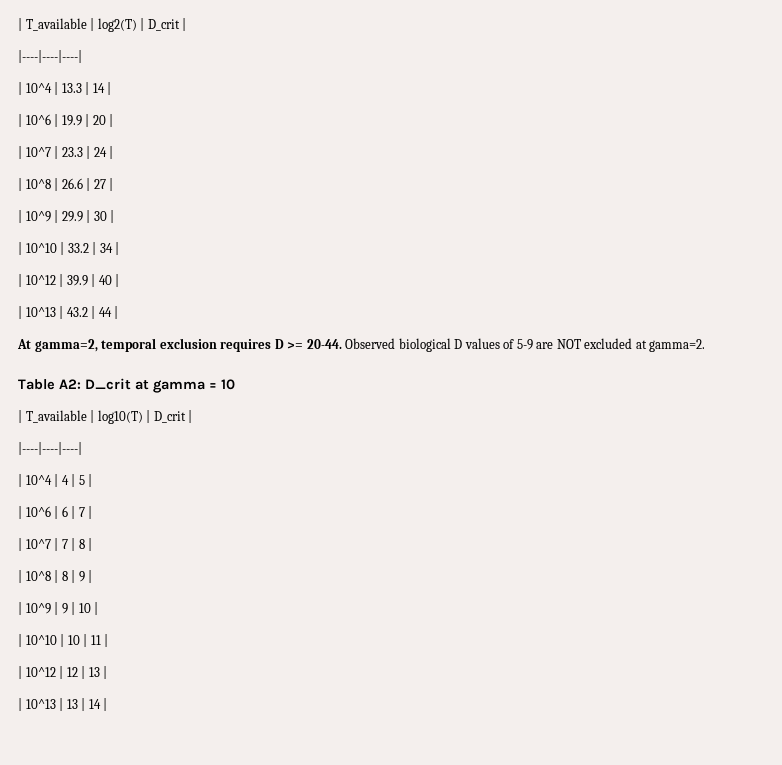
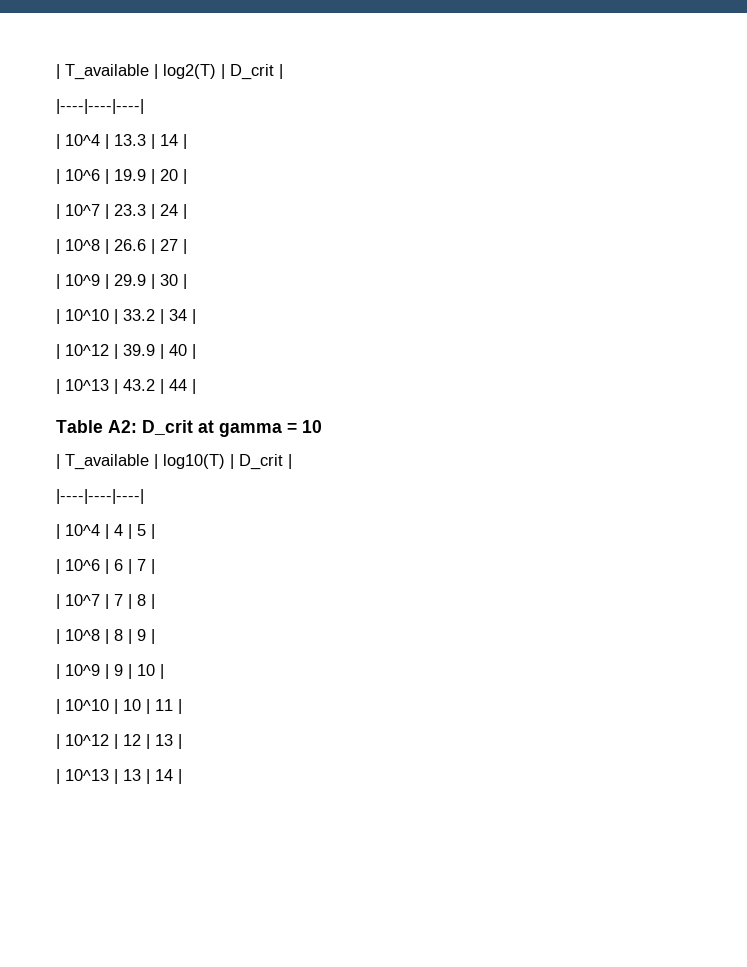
[17,338,706,352] // At gamma=2, temporal exclusion requires D >= 20-44. Observed biological D values of 5-9 are NOT excluded at gamma=2. -> (196, 386) none

